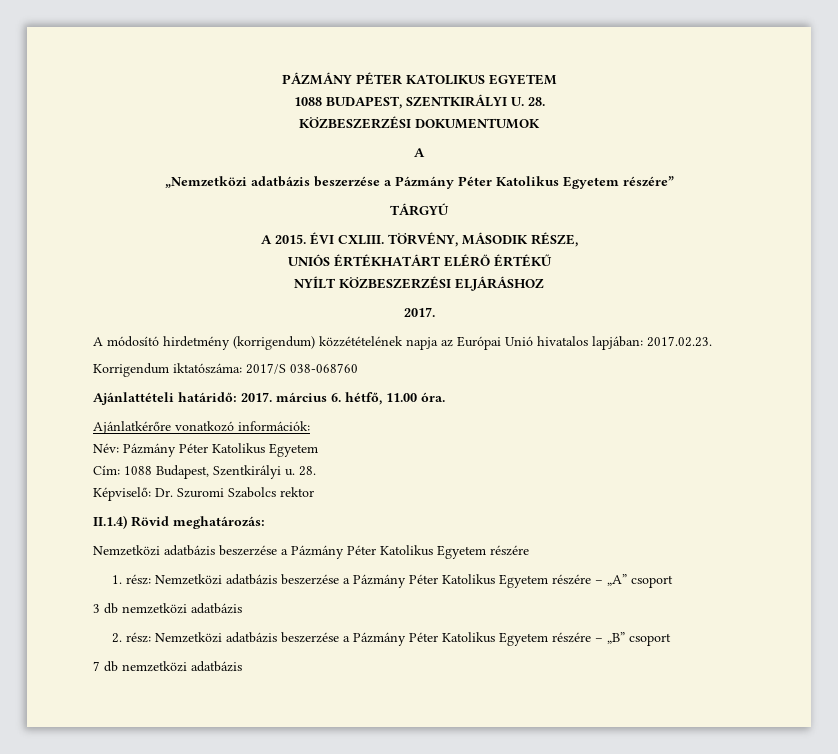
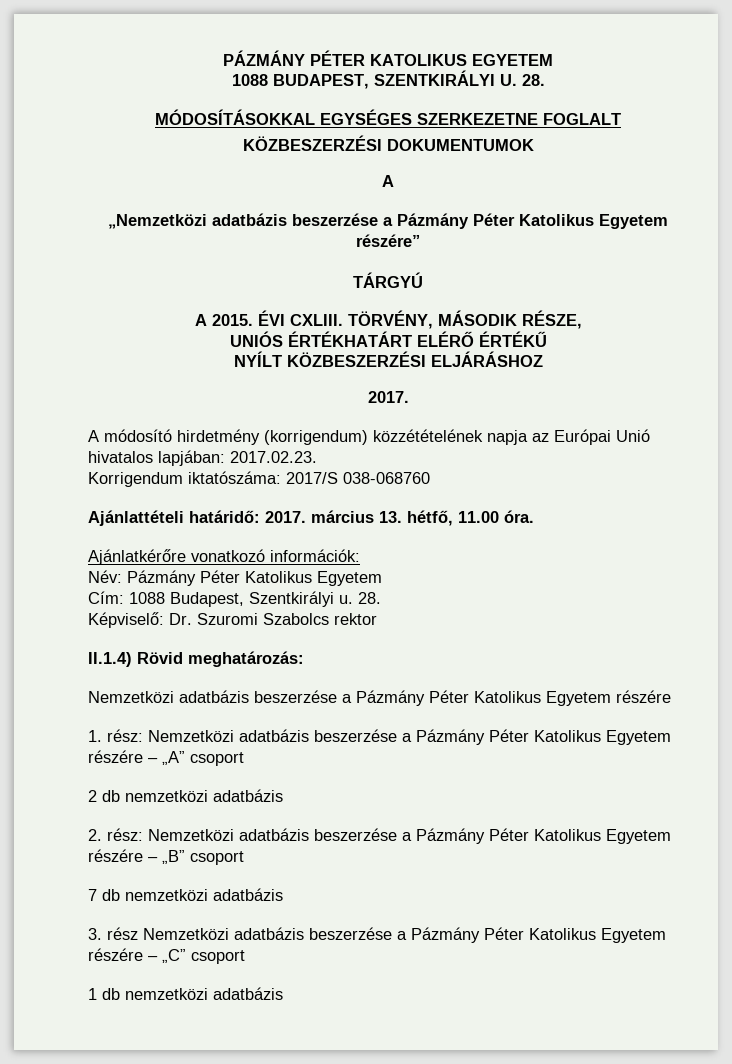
(545, 101) none -> [155,109,621,125] // MÓDOSÍTÁSOKKAL EGYSÉGES SZERKEZETNE FOGLALT
[331,393,341,402] 6. -> [379,511,402,523] 13.
[93,604,100,613] 3 -> [88,790,97,802] 2
(242, 666) none -> [88,927,666,943] [88,948,245,964] [88,987,283,1000] // 3. rész Nemzetközi adatbázis beszerzése a Pázmány Péter Katolikus Egyetem részére – „C” csoport // 1 db nemzetközi adatbázis

